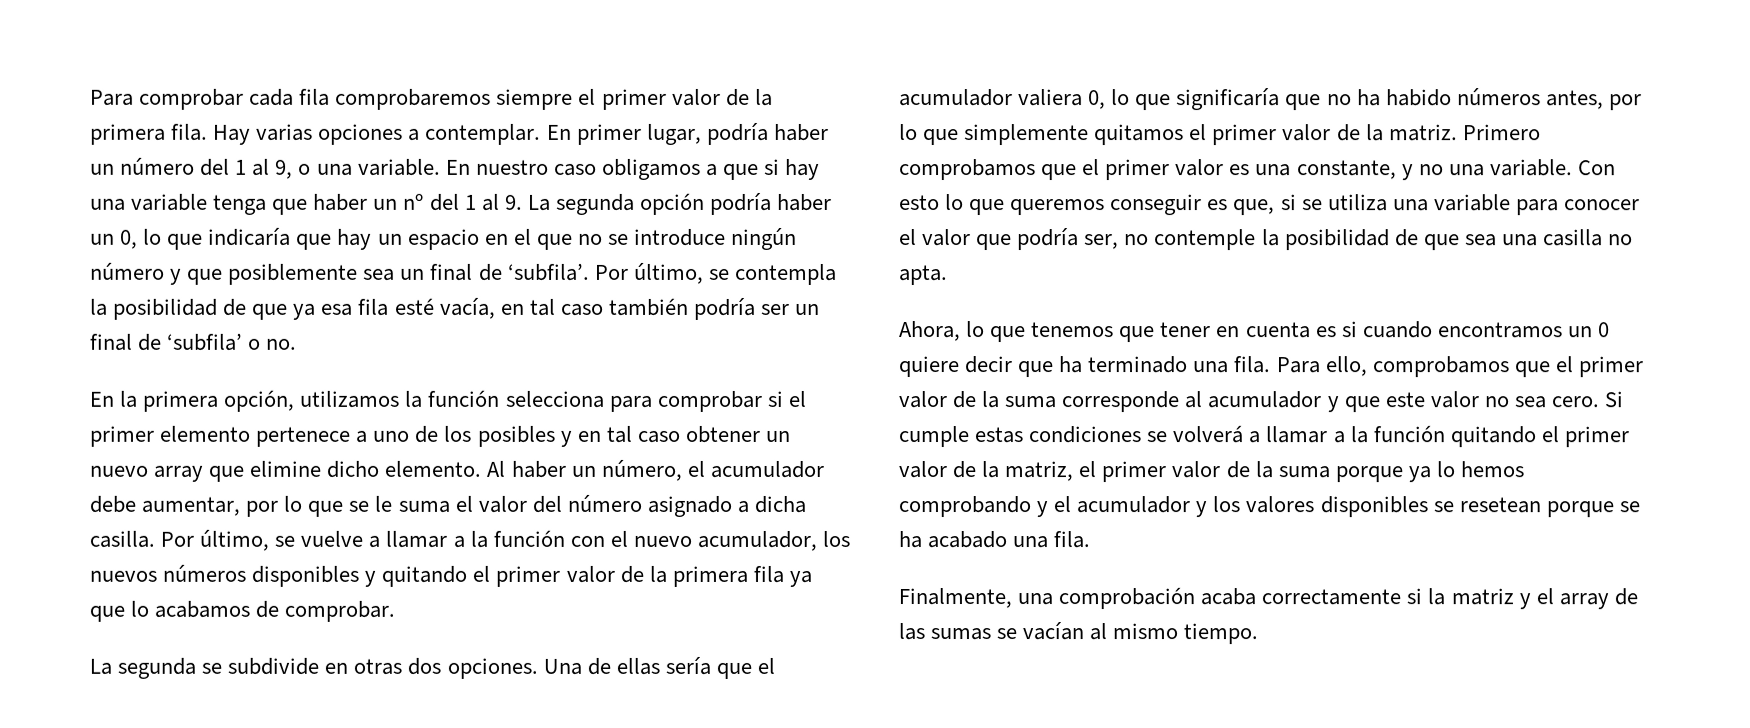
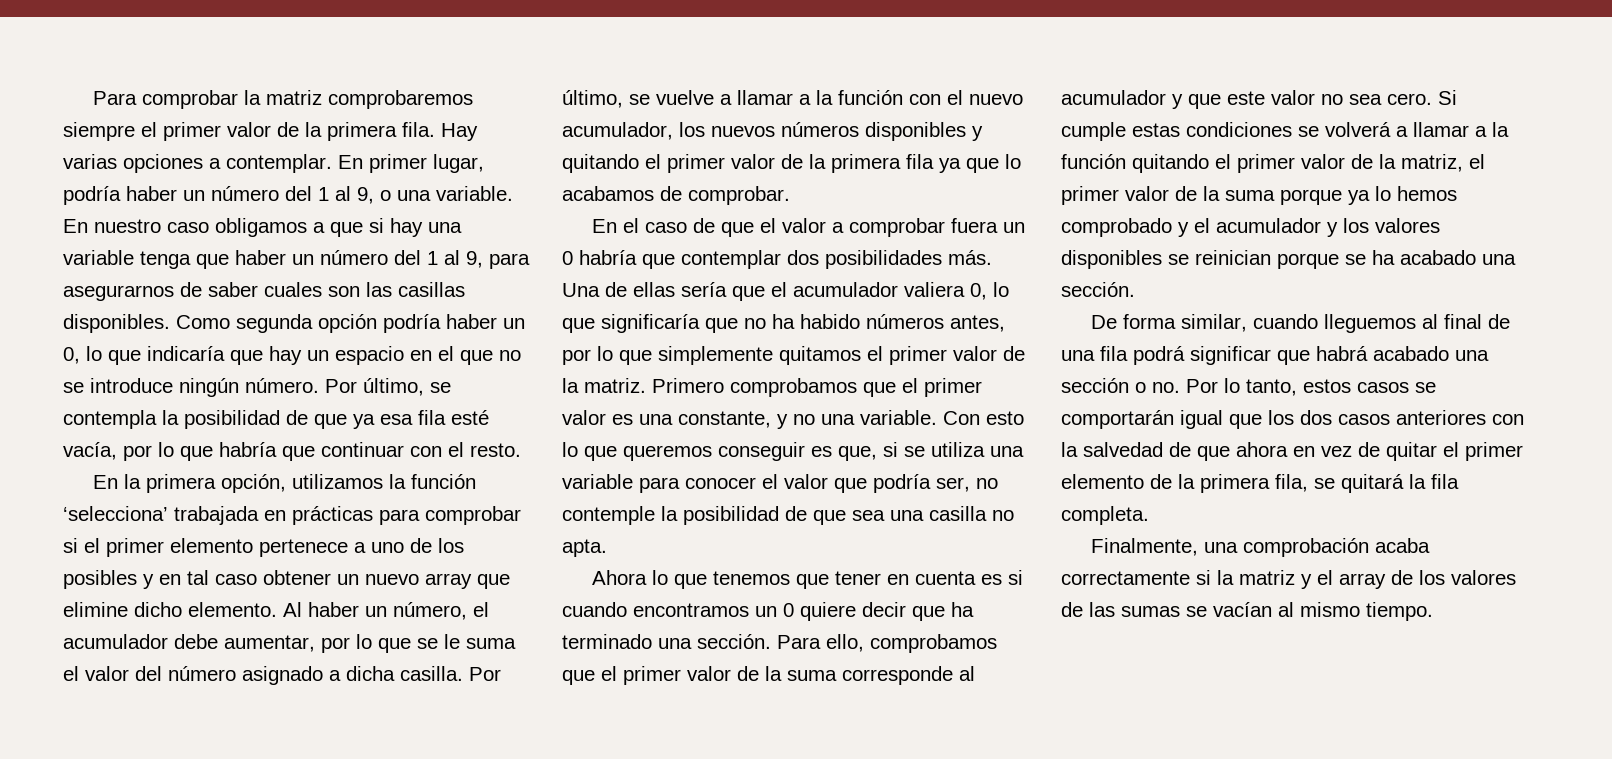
[249,88,331,106] cada fila -> [243,90,322,105] la matriz
[403,193,551,211] nº del 1 al 9. La -> [320,250,530,269] [63,282,465,301] [63,314,230,333] número del 1 al 9, para asegurarnos de saber cuales son las casillas disponibles. Como
[90,262,590,285] número y que posiblemente sea un final de ‘subfila’. -> [245,378,319,393] número.
[500,297,821,320] [90,333,298,351] en tal caso también podría ser un final de ‘subfila’ o no. -> [123,442,521,461] por lo que habría que continuar con el resto.
[504,390,604,408] selecciona -> [63,506,373,525] ‘selecciona’ trabajada en prácticas
[89,657,538,679] La segunda se subdivide en otras dos opciones. -> [591,218,1025,237] [562,250,992,269] En el caso de que el valor a comprobar fuera un 0 habría que contemplar dos posibilidades más.
[899,321,961,342] Ahora, -> [591,570,647,585] Ahora
[1233,356,1272,374] fila. -> [697,634,771,649] sección.
[898,496,1031,518] comprobando -> [1061,218,1172,237] comprobado
[1458,497,1541,514] resetean -> [1195,250,1271,265] reinician
[1053,531,1091,549] fila. -> [1061,282,1135,297] [1090,314,1510,333] [1061,346,1489,365] [1061,378,1436,396] [1061,410,1524,429] [1061,442,1523,461] [1061,474,1459,493] [1061,506,1149,525] sección. // De forma similar, cuando lleguemos al final de una fila podrá significar que habrá acabado una sección o no. Por lo tanto, estos casos se comportarán igual que los dos casos anteriores con la salvedad de que ahora en vez de quitar el primer elemento de la primera fila, se quitará la fila completa.
(1638, 597) none -> [1419,570,1516,585] [1061,602,1083,617] los valores de

